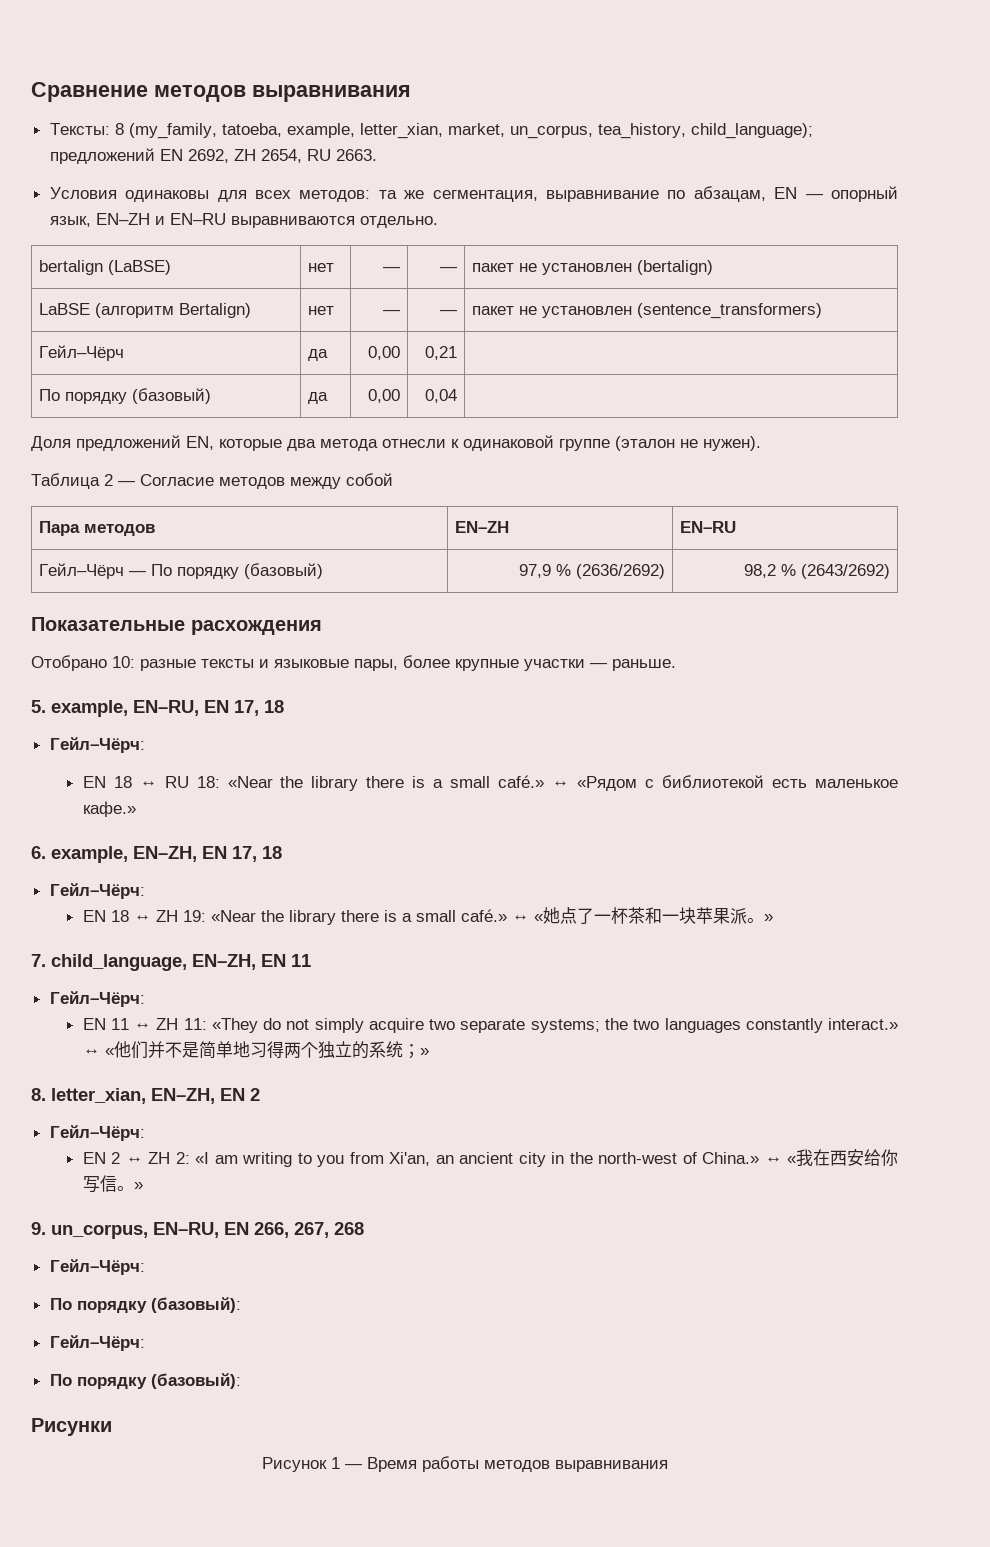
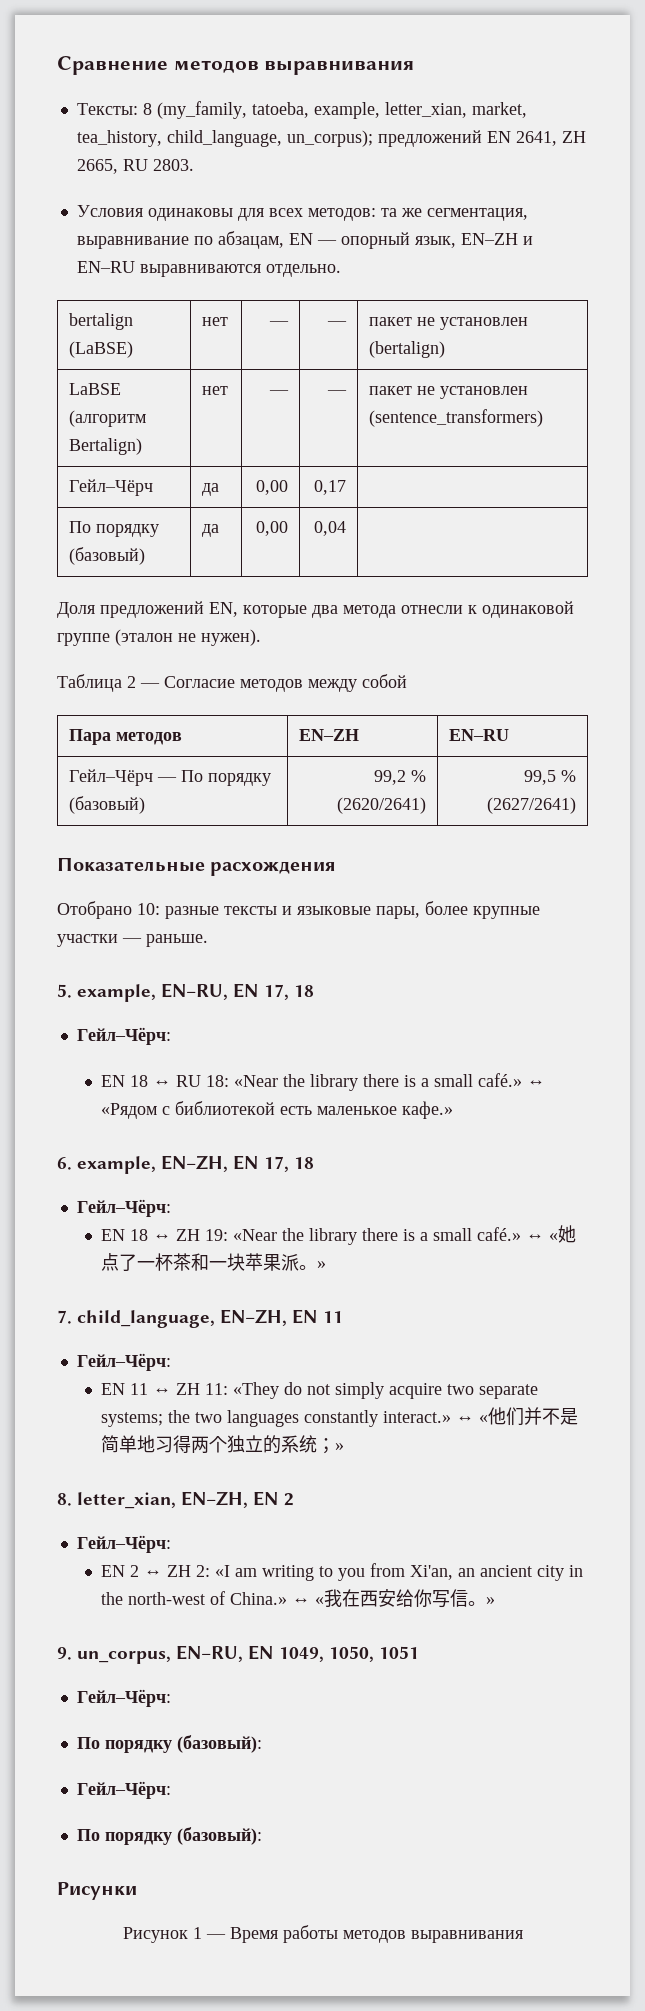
[509,123,813,139] [49,148,377,164] un_corpus, tea_history, child_language); предложений EN 2692, ZH 2654, RU 2663. -> [76,130,586,147] [76,159,194,174] tea_history, child_language, un_corpus); предложений EN 2641, ZH 2665, RU 2803.
[425,346,458,360] 0,21 -> [313,480,346,495] 0,17
[519,564,666,579] [744,564,891,579] 97,9 % (2636/2692) | 98,2 % (2643/2692) -> [373,770,426,785] [336,797,426,814] [523,770,576,785] [486,797,576,814] 99,2 % (2620/2641) | 99,5 % (2627/2641)
[254,1222,364,1238] 266, 267, 268 -> [278,1646,419,1662] 1049, 1050, 1051

